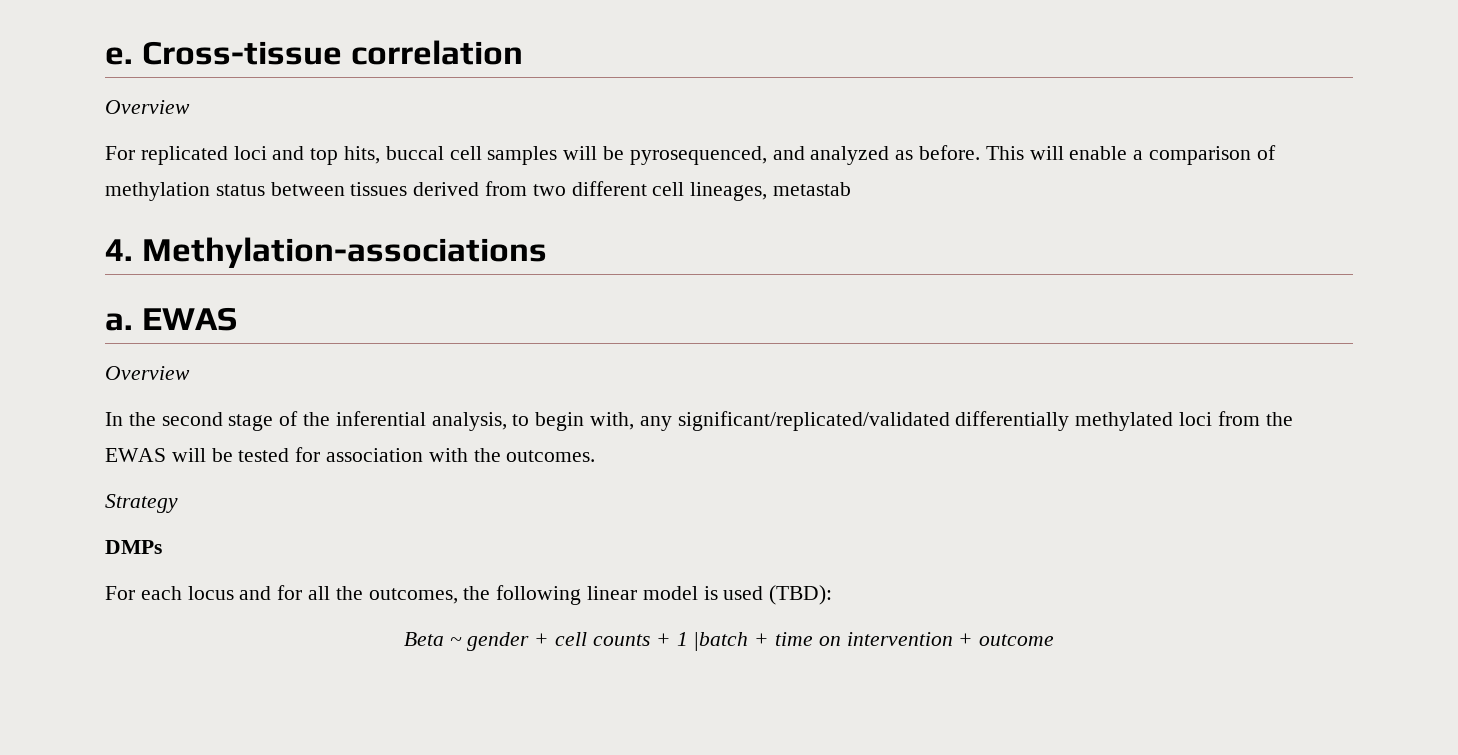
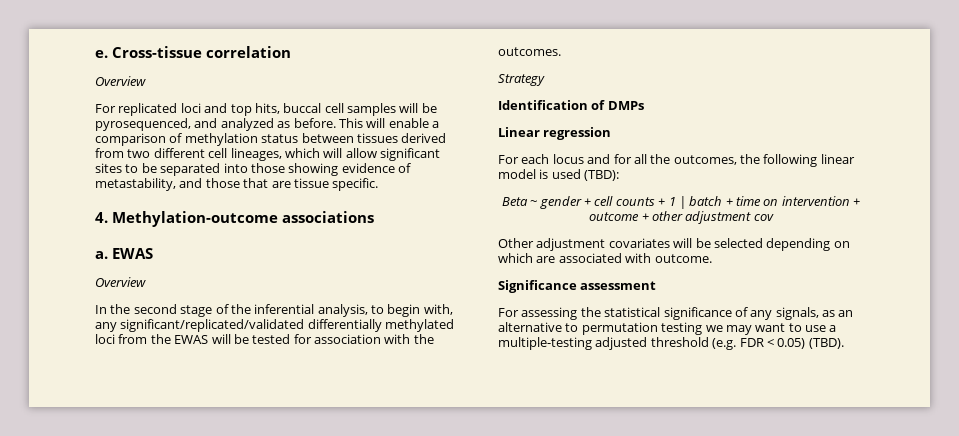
[773,182,852,196] metastab -> [284,148,440,161] [95,163,411,176] [95,178,379,191] which will allow significant sites to be separated into those showing evidence of metastability, and those that are tissue specific.
[142,237,548,268] Methylation-associations -> [112,211,374,227] Methylation-outcome associations
(178, 503) none -> [498,100,606,110] Identification of
(162, 547) none -> [498,127,612,140] // Linear regression
[693,632,749,651] |batch -> [678,196,723,209] | batch
(1055, 640) none -> [641,211,774,224] [498,238,850,251] [498,253,712,263] [498,280,657,293] [498,307,854,320] [498,322,837,335] [498,337,844,350] + other adjustment cov // Other adjustment covariates will be selected depending on which are associated with outcome. // Significance assessment // For assessing the statistical significance of any signals, as an alternative to permutation testing we may want to use a multiple-testing adjusted threshold (e.g. FDR < 0.05) (TBD).

